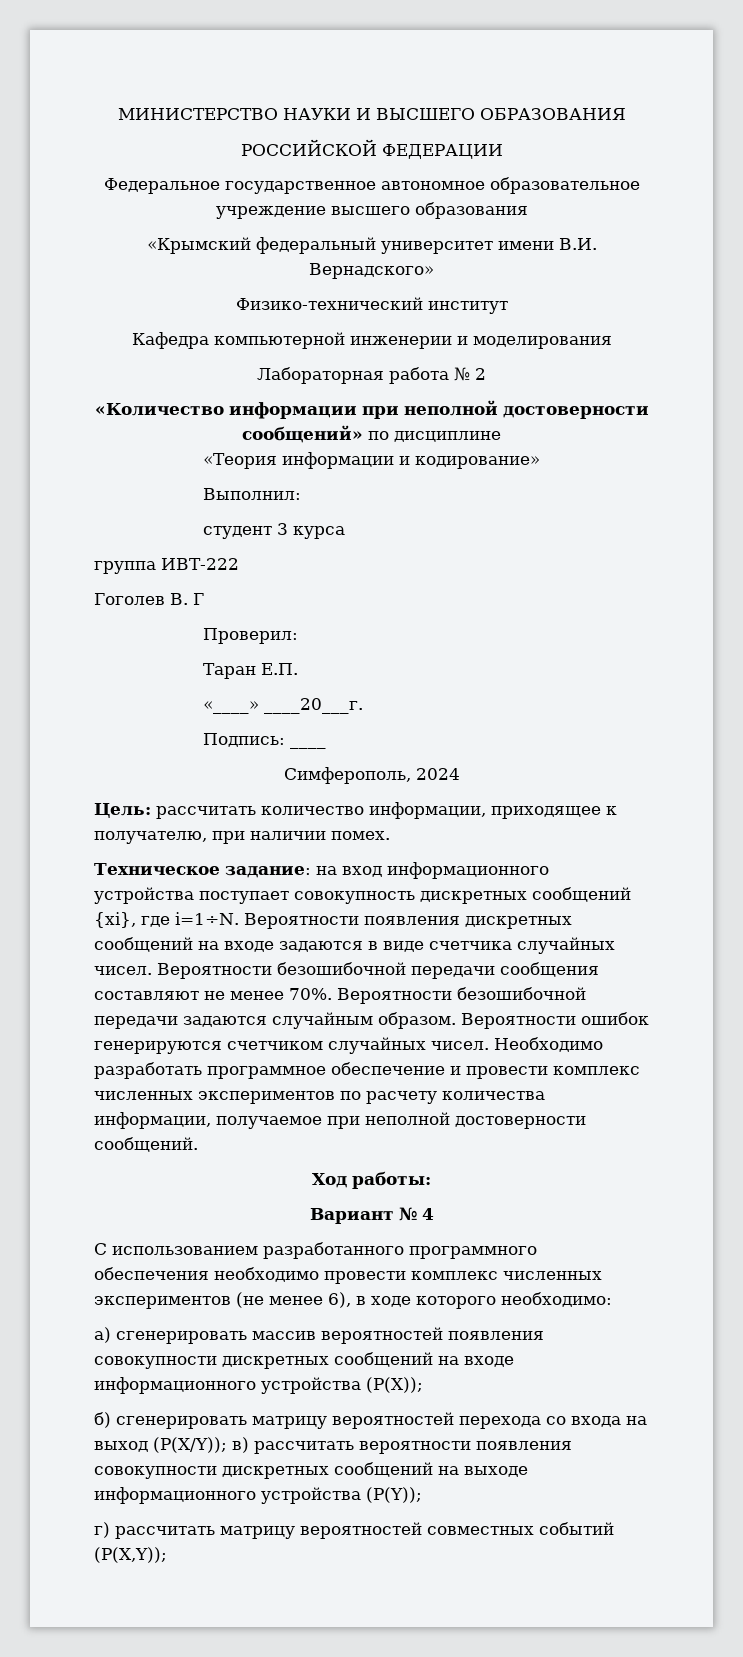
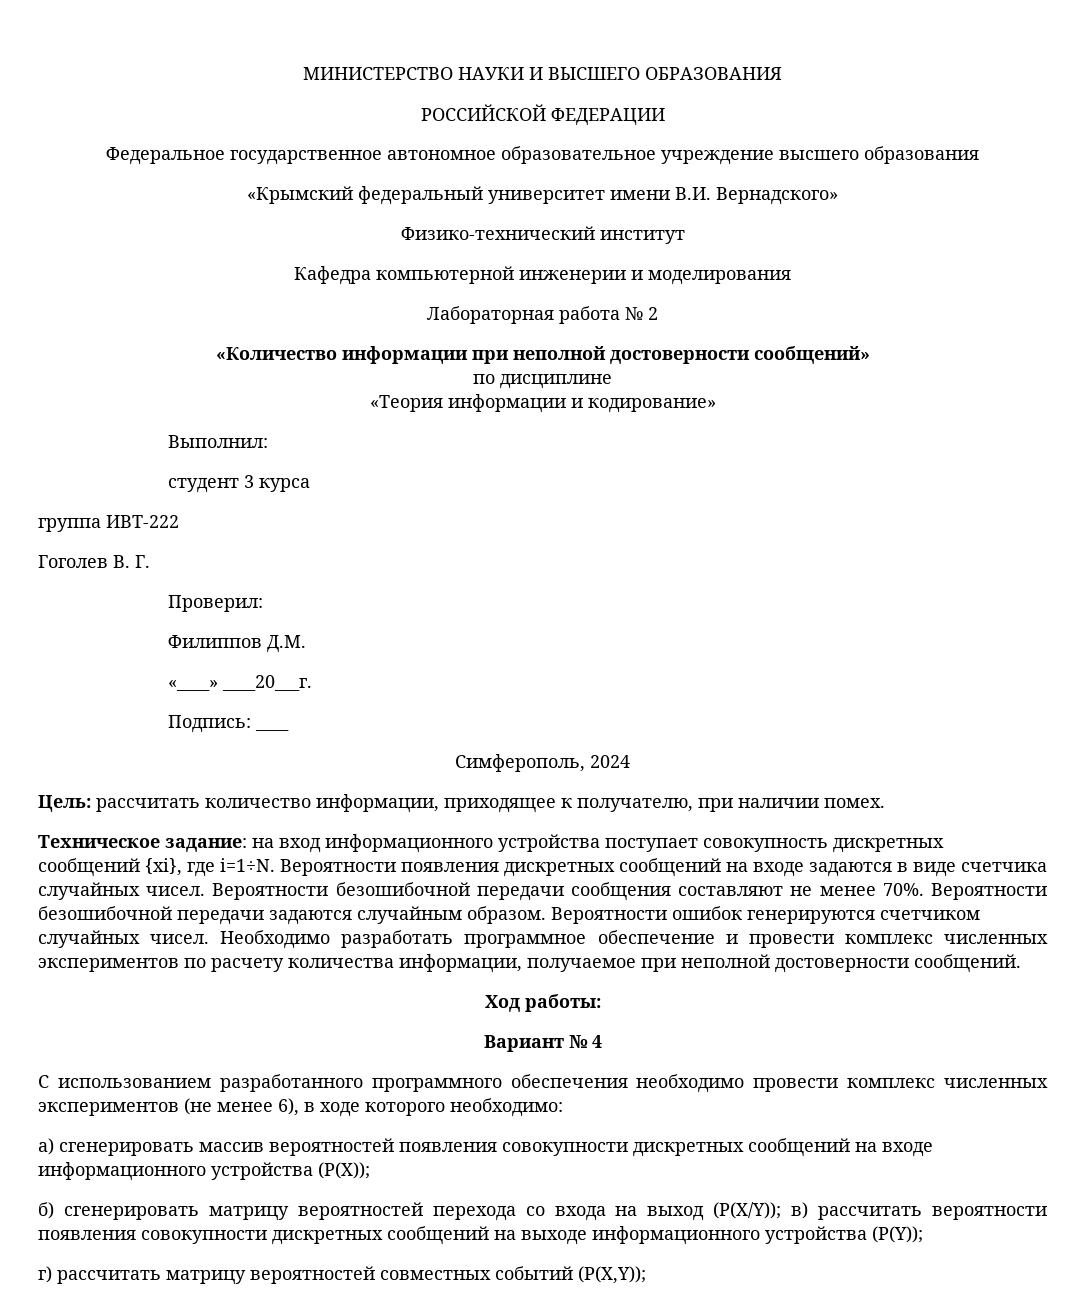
(363, 434) none -> (870, 355) //
[193,593,204,605] Г -> [135,555,150,568] Г.
[202,663,298,679] Таран Е.П. -> [167,635,306,653] Филиппов Д.М.

